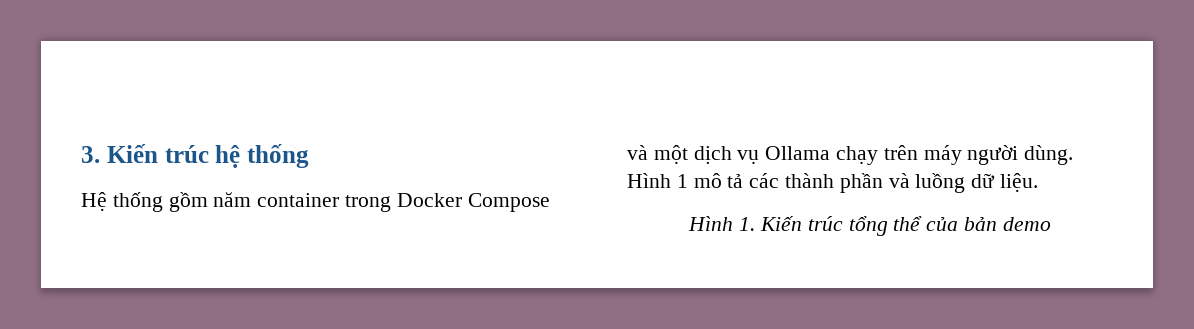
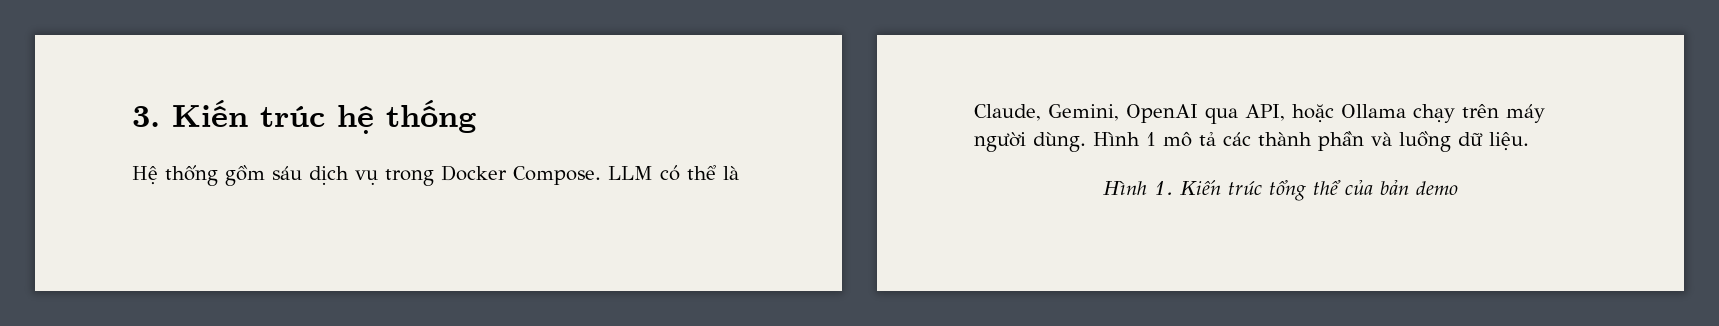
[213,192,550,212] [627,145,760,164] năm container trong Docker Compose và một dịch vụ -> [272,165,739,186] [974,104,1334,124] sáu dịch vụ trong Docker Compose. LLM có thể là Claude, Gemini, OpenAI qua API, hoặc

